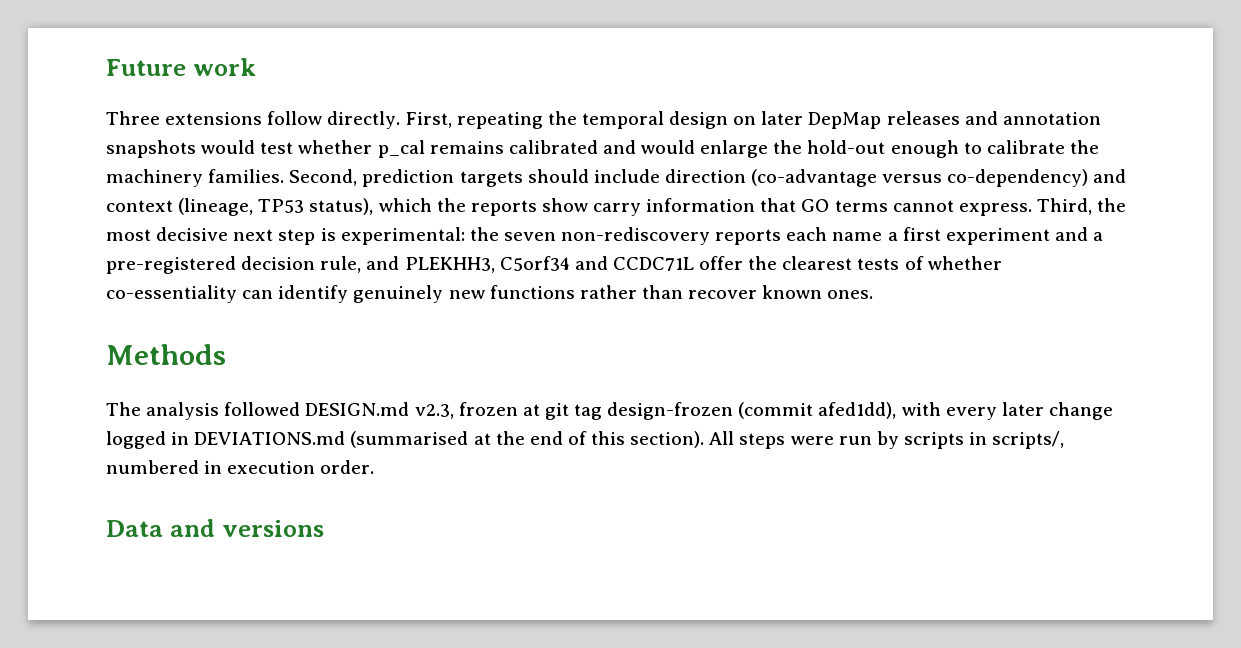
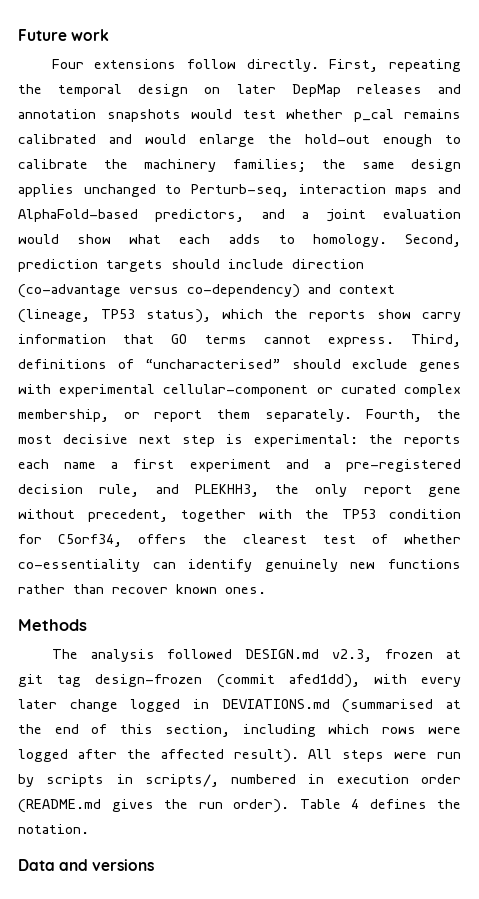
[106,111,160,125] Three -> [51,59,84,69] Four
[208,169,285,183] families. -> [232,159,462,172] [18,184,462,197] [18,209,461,222] [18,234,387,247] families; the same design applies unchanged to Perturb-seq, interaction maps and AlphaFold-based predictors, and a joint evaluation would show what each adds to homology.
(1092, 206) none -> [18,359,461,372] [18,384,461,397] [18,409,423,422] definitions of “uncharacterised” should exclude genes with experimental cellular-component or curated complex membership, or report them separately. Fourth,
[503,227,711,245] seven non-rediscovery -> (393, 439) none
[499,256,744,271] C5orf34 and CCDC71L offer -> [275,484,461,497] [18,509,461,522] [18,534,187,547] the only report gene without precedent, together with the TP53 condition for C5orf34, offers
[857,258,900,270] tests -> [323,535,356,544] test
[630,431,705,448] section). -> [165,724,461,737] [18,749,299,763] section, including which rows were logged after the affected result).
[320,460,375,474] order. -> [420,774,461,784] [18,799,461,813] [18,824,89,834] order (README.md gives the run order). Table 4 defines the notation.

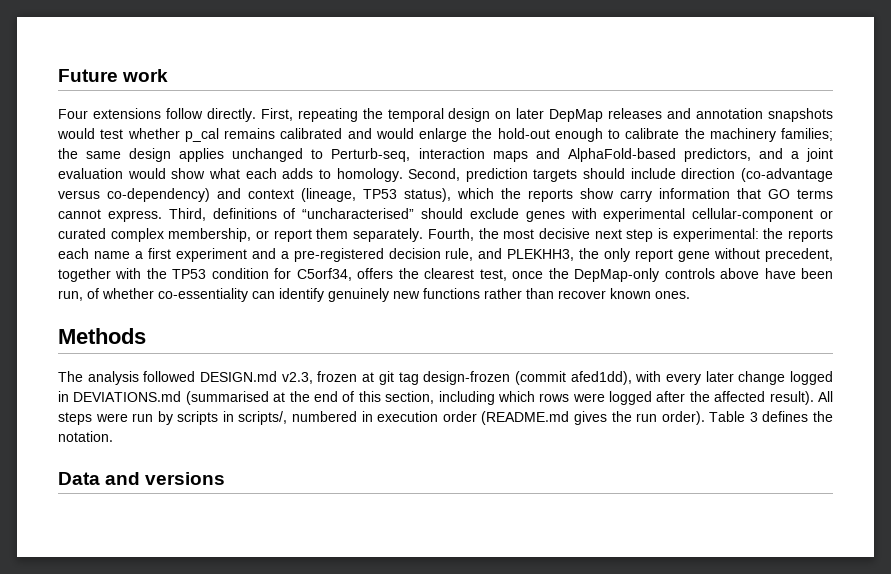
[323,535,356,544] test -> [479,268,834,282] [58,290,83,301] test, once the DepMap-only controls above have been run,
[351,799,359,809] 4 -> [749,412,758,422] 3

